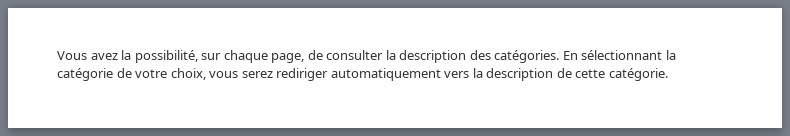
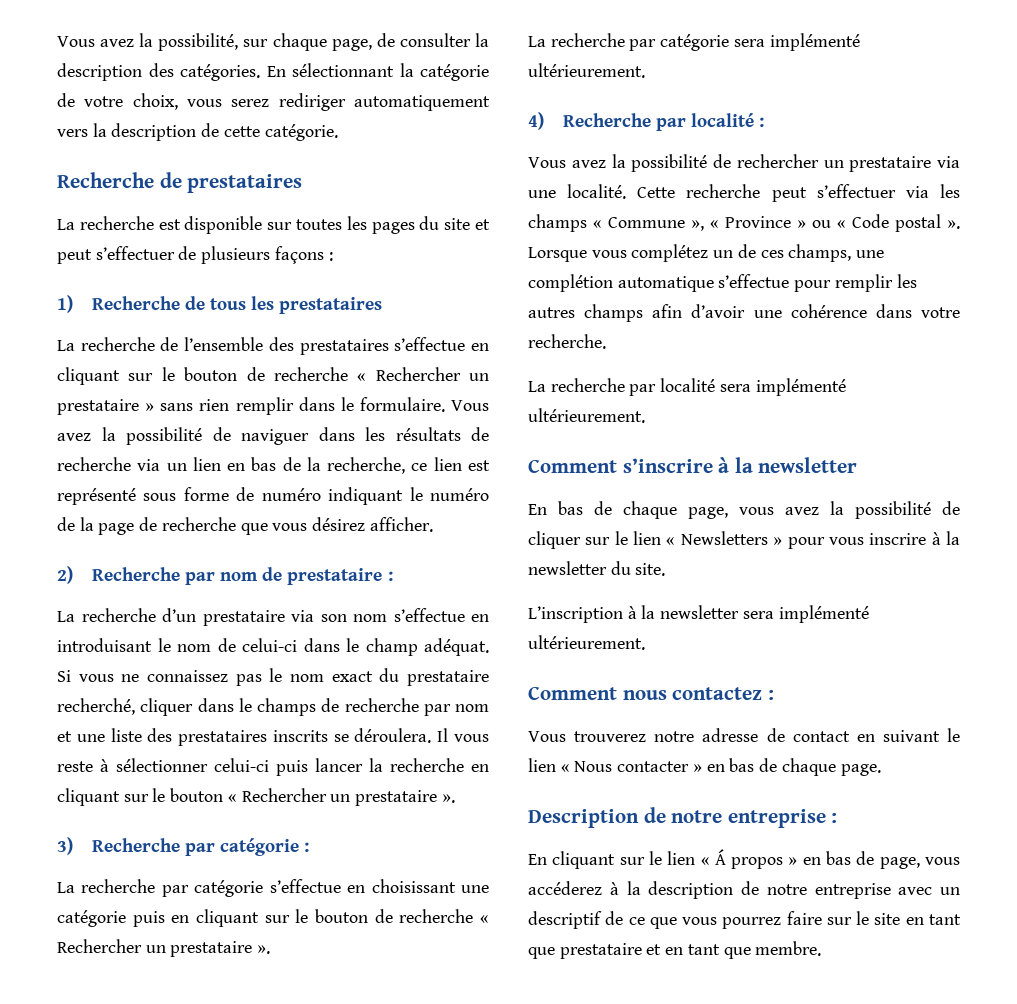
(668, 74) none -> [57,172,303,193] [57,216,491,234] [57,246,333,264] [57,295,383,314] [57,337,490,355] [57,367,489,385] [57,397,489,415] [57,427,489,445] [57,457,490,474] [57,487,490,505] [57,517,433,535] [57,566,393,585] [57,608,489,626] [57,638,489,656] [57,668,490,686] [57,698,489,716] [57,728,489,746] [57,758,489,776] [57,788,455,806] [57,837,310,856] [57,879,490,897] [57,909,490,927] [57,939,271,957] [528,33,860,51] [528,63,645,78] [528,112,765,131] [528,154,960,172] [528,184,960,202] [528,214,960,232] [528,244,885,262] [528,274,917,292] [528,304,960,322] [528,334,606,349] [528,378,846,396] [528,408,645,423] [528,457,858,473] [528,501,960,519] [528,531,960,549] [528,561,666,576] [528,605,869,623] [528,635,645,650] [528,687,774,700] [528,728,960,742] [528,758,881,776] [528,807,838,828] [528,849,961,869] [528,881,960,899] [528,911,961,929] [528,941,822,959] // Recherche de prestataires // La recherche est disponible sur toutes les pages du site et peut s’effectuer de plusieurs façons : // 1) Recherche de tous les prestataires // La recherche de l’ensemble des prestataires s’effectue en cliquant sur le bouton de recherche « Rechercher un prestataire » sans rien remplir dans le formulaire. Vous avez la possibilité de naviguer dans les résultats de recherche via un lien en bas de la recherche, ce lien est représenté sous forme de numéro indiquant le numéro de la page de recherche que vous désirez afficher. // 2) Recherche par nom de prestataire : // La recherche d’un prestataire via son nom s’effectue en introduisant le nom de celui-ci dans le champ adéquat. Si vous ne connaissez pas le nom exact du prestataire recherché, cliquer dans le champs de recherche par nom et une liste des prestataires inscrits se déroulera. Il vous reste à sélectionner celui-ci puis lancer la recherche en cliquant sur le bouton « Rechercher un prestataire ». // 3) Recherche par catégorie : // La recherche par catégorie s’effectue en choisissant une catégorie puis en cliquant sur le bouton de recherche « Rechercher un prestataire ». // La recherche par catégorie sera implémenté ultérieurement. // 4) Recherche par localité : // Vous avez la possibilité de rechercher un prestataire via une localité. Cette recherche peut s’effectuer via les champs « Commune », « Province » ou « Code postal ». Lorsque vous complétez un de ces champs, une complétion automatique s’effectue pour remplir les autres champs afin d’avoir une cohérence dans votre recherche. // La recherche par localité sera implémenté ultérieurement. // Comment s’inscrire à la newsletter // En bas de chaque page, vous avez la possibilité de cliquer sur le lien « Newsletters » pour vous inscrire à la newsletter du site. // L’inscription à la newsletter sera implémenté ultérieurement. // Comment nous contactez : // Vous trouverez notre adresse de contact en suivant le lien « Nous contacter » en bas de chaque page. // Description de notre entreprise : // En cliquant sur le lien « Á propos » en bas de page, vous accéderez à la description de notre entreprise avec un descriptif de ce que vous pourrez faire sur le site en tant que prestataire et en tant que membre.

